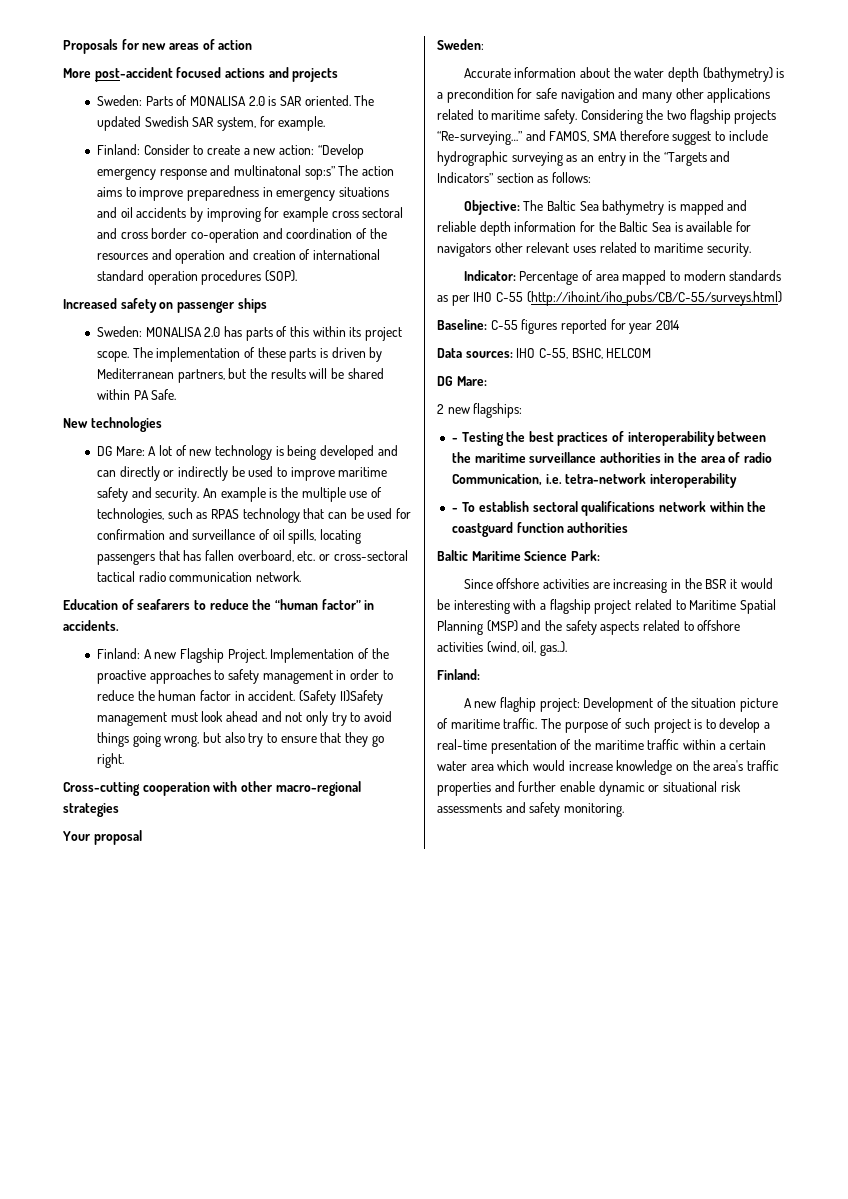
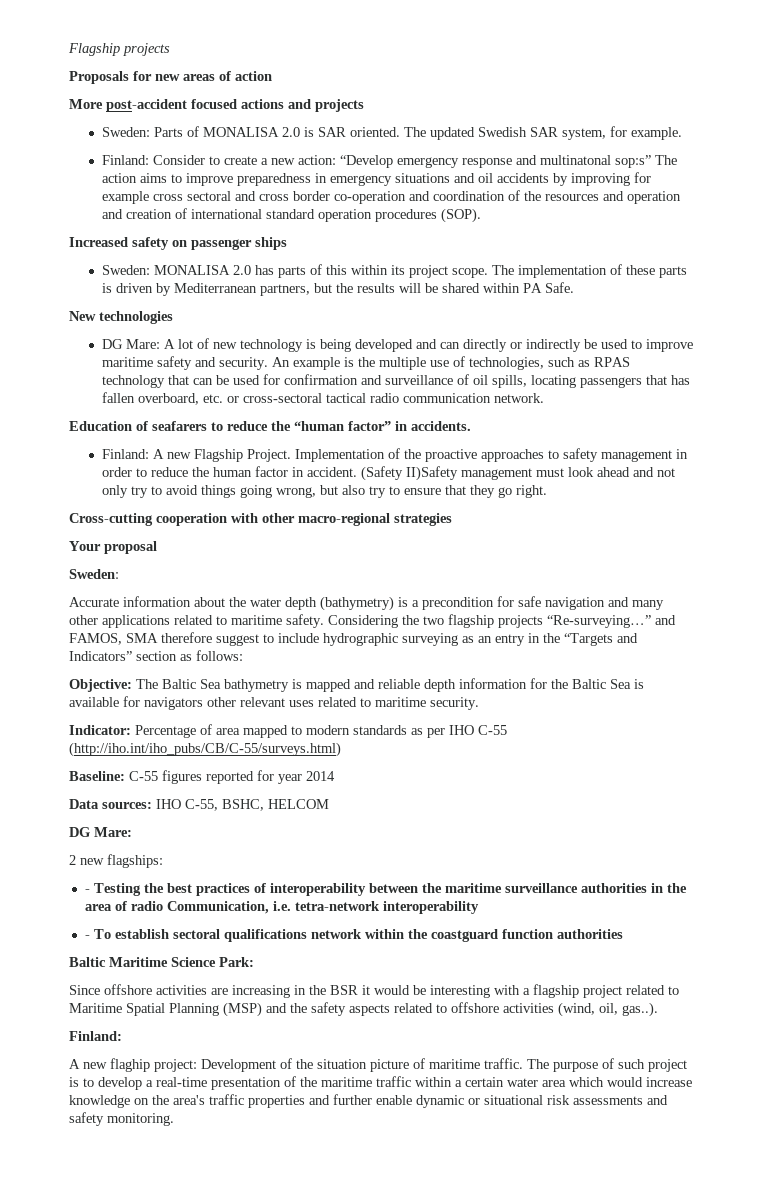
(63, 46) none -> [68,43,170,56] Flagship projects //

